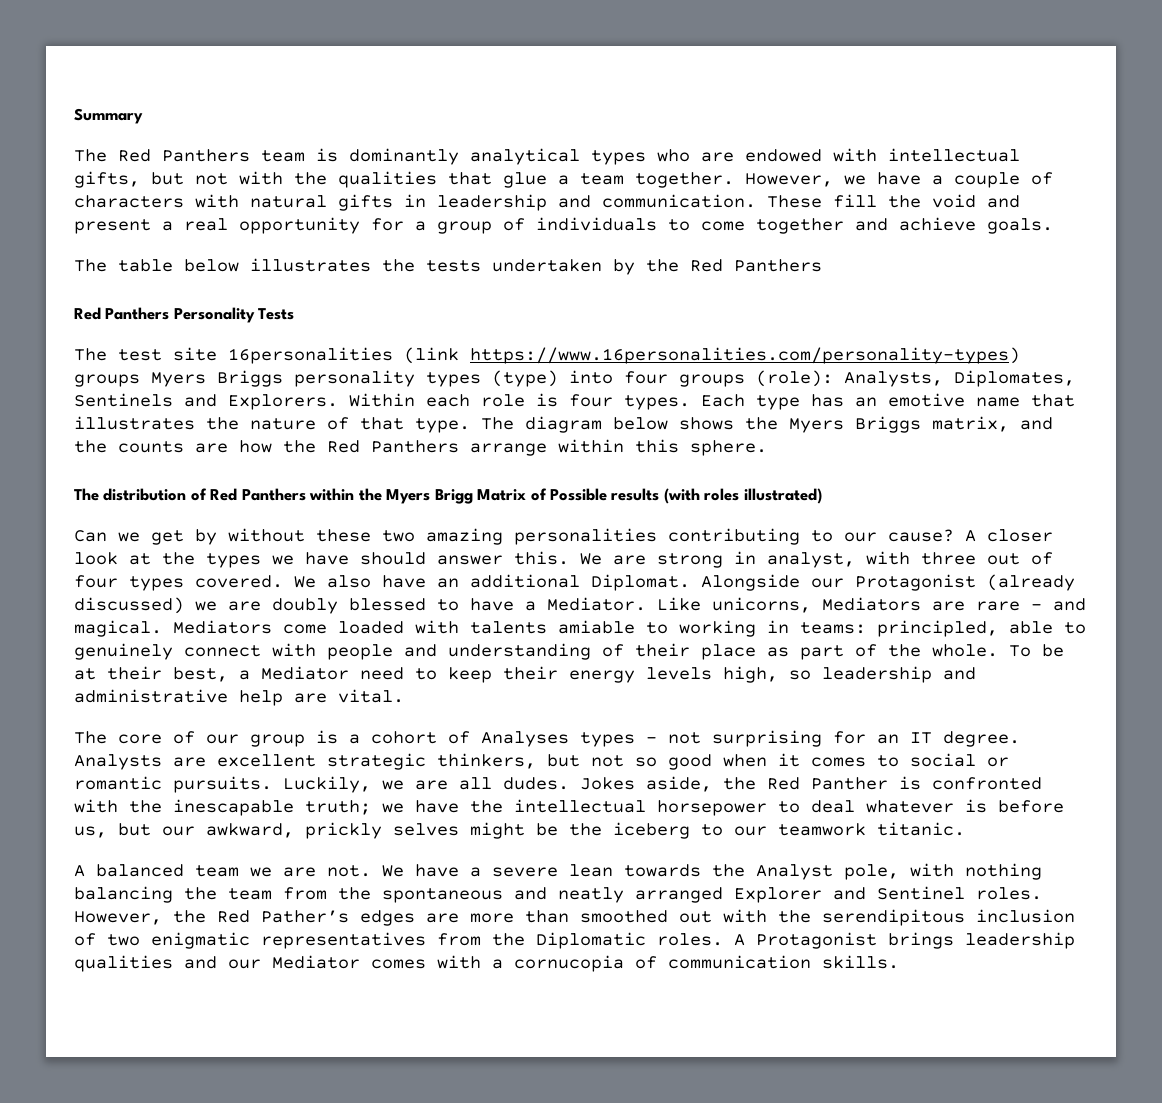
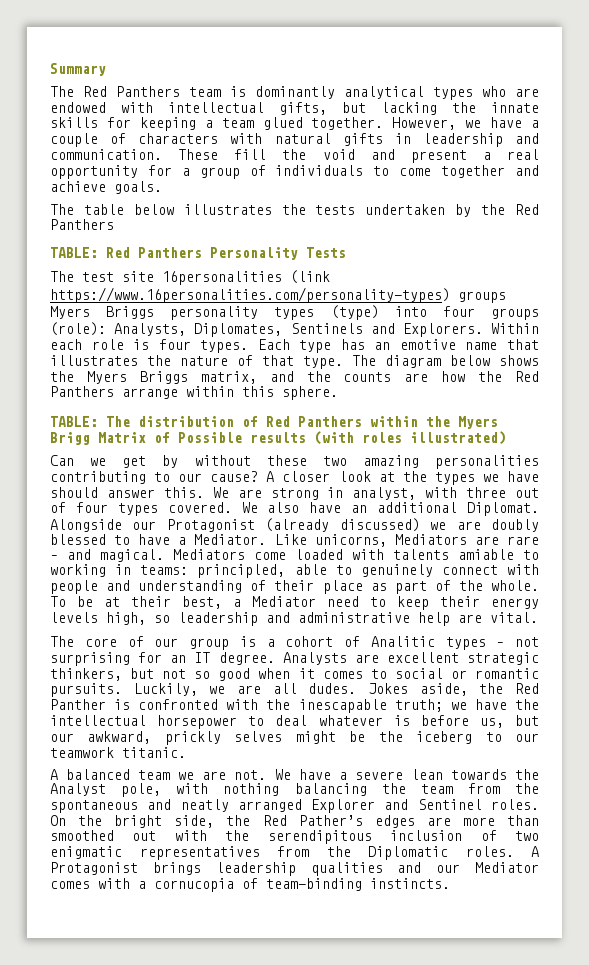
[195,171,547,188] not with the qualities that glue -> [381,102,539,115] [50,117,196,131] lacking the innate skills for keeping
(624, 179) none -> [262,117,303,130] glued
(822, 265) none -> [50,247,98,258] TABLE:
(767, 448) none -> [50,416,98,427] TABLE:
[481,731,569,747] Analyses -> [370,636,435,647] Analitic
[74,911,162,925] However, -> [50,815,215,828] On the bright side,
[668,955,899,969] communication skills. -> [266,878,450,891] team-binding instincts.

